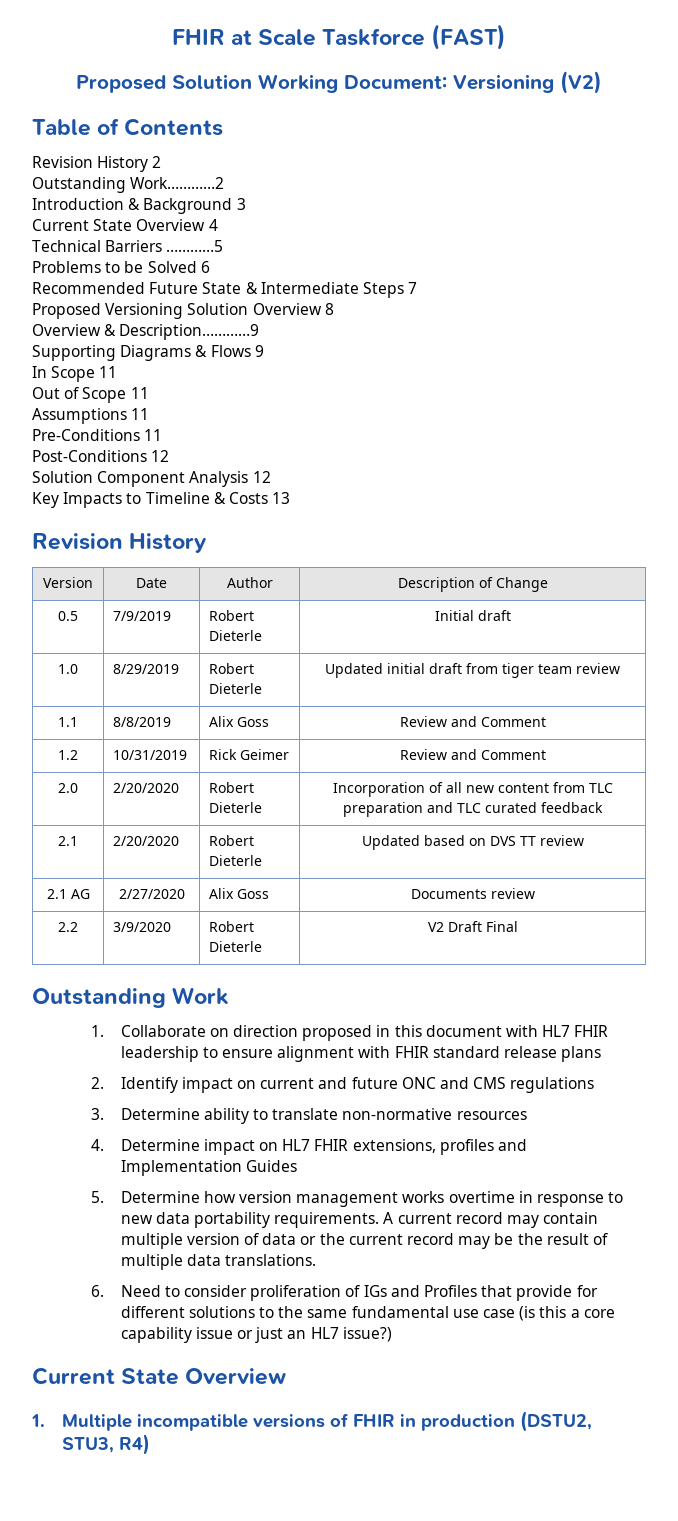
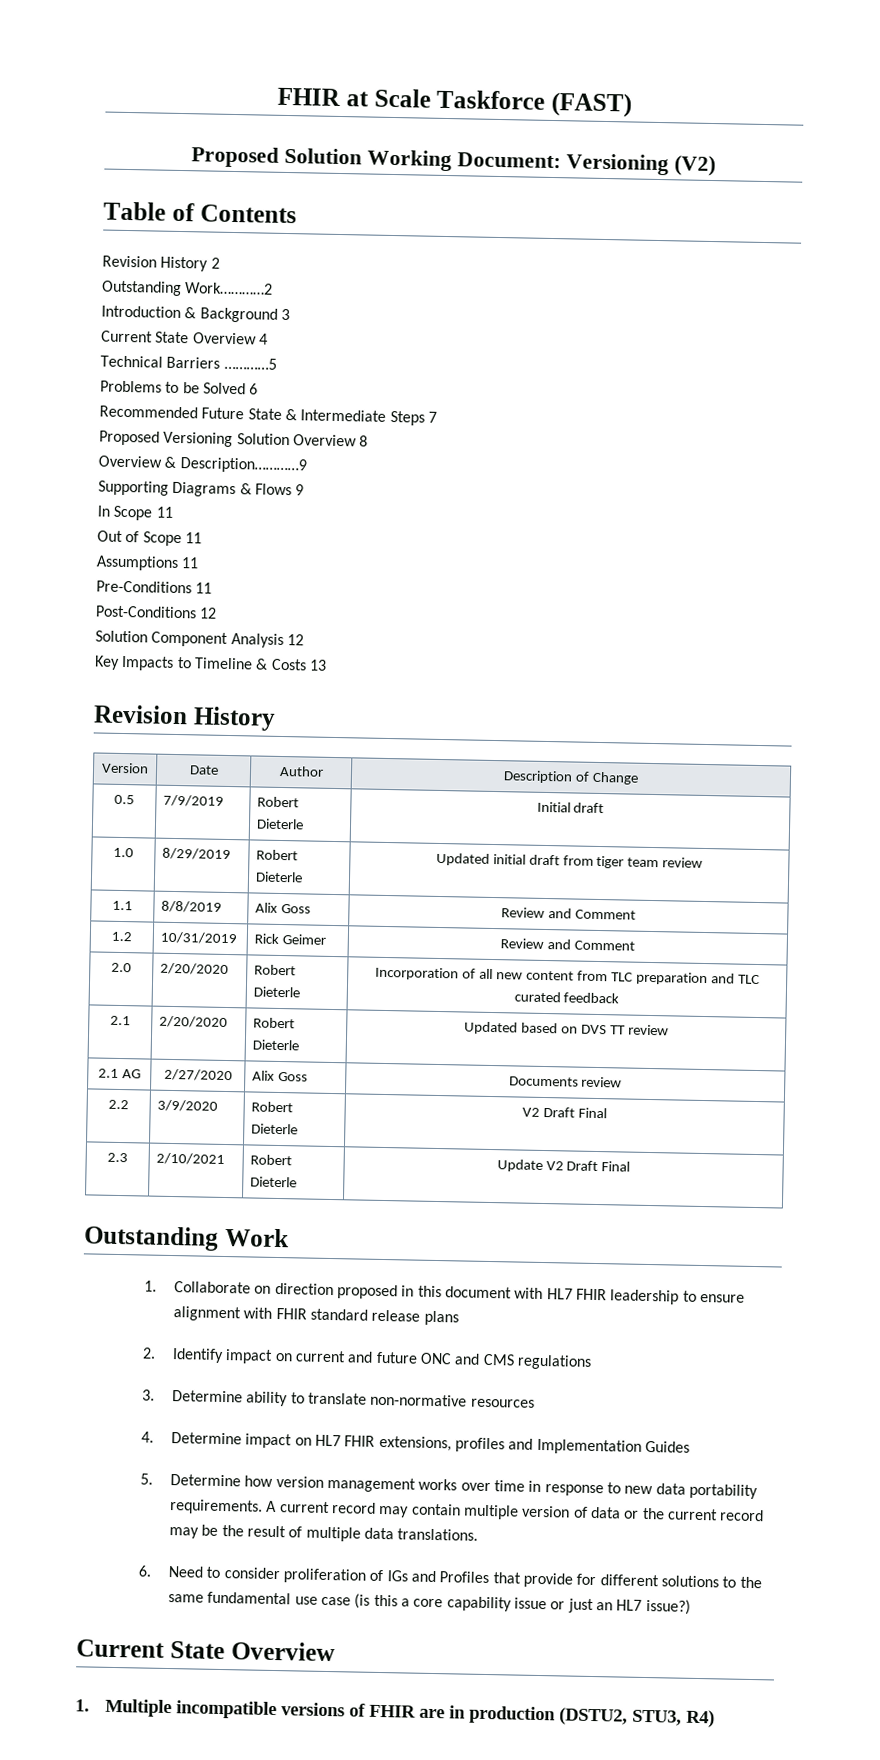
(518, 926) none -> [107,1152,128,1163] [156,1152,226,1166] [250,1154,293,1166] [250,1176,298,1188] [496,1159,631,1172] // 2.3 | 2/10/2021 | Robert Dieterle | Update V2 Draft Final
[448,1191,515,1203] overtime -> [460,1480,526,1492] over time
(395, 1420) none -> [419,1708,446,1719] are

